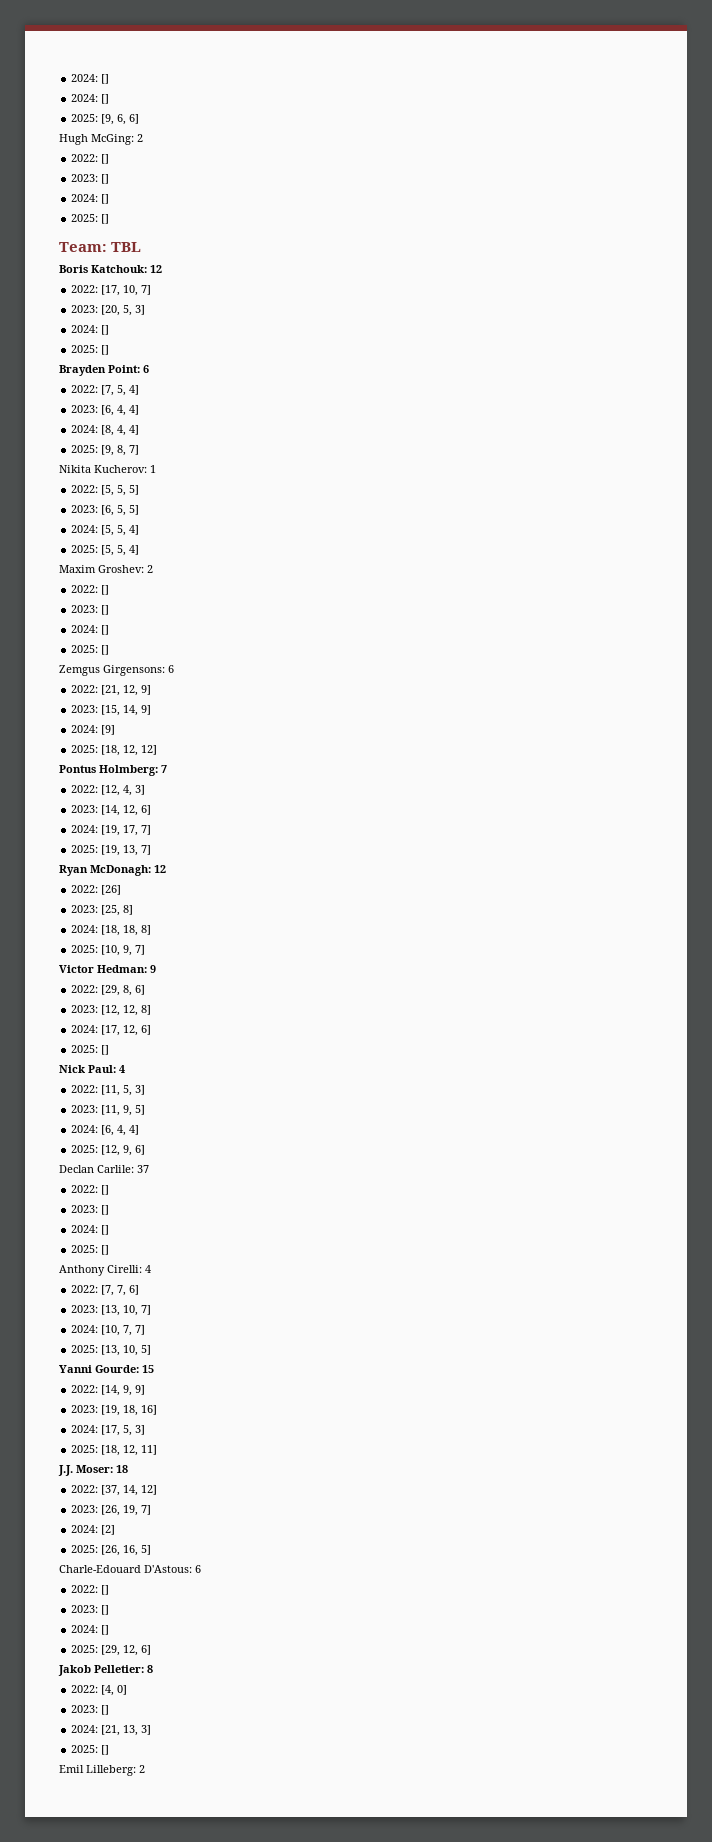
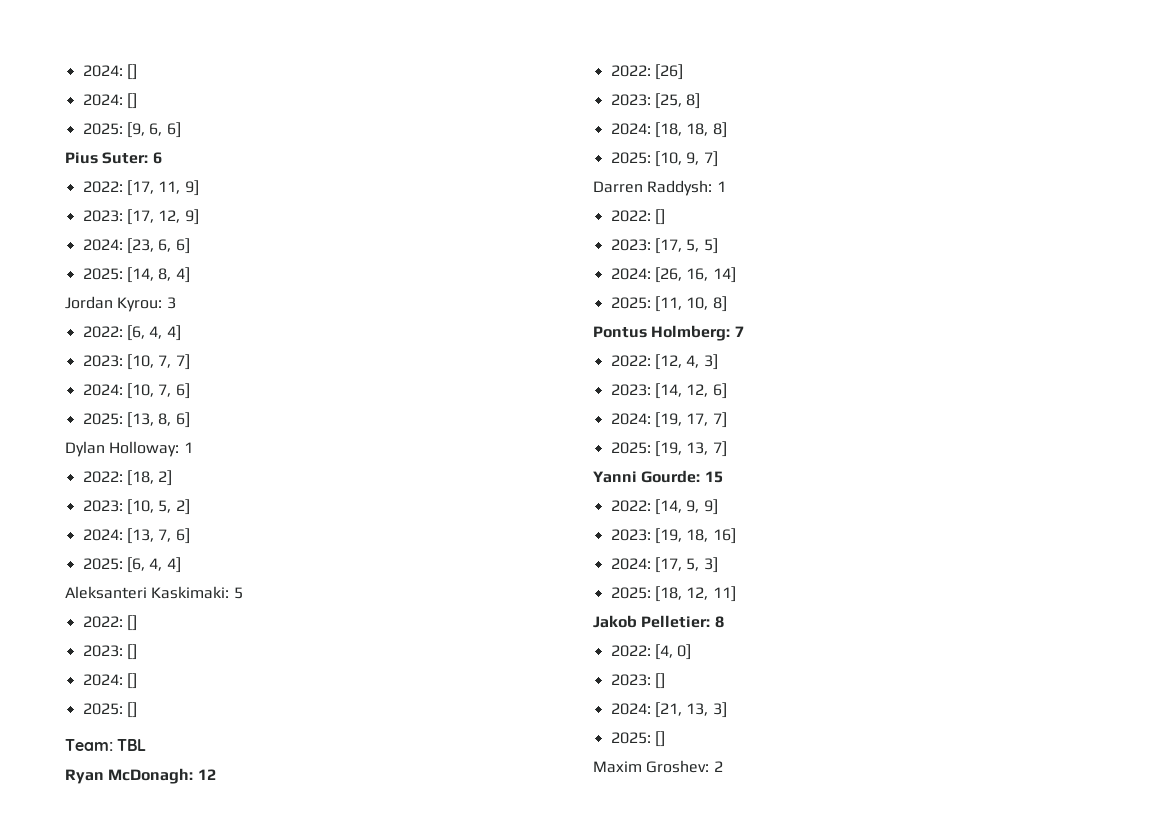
[59,134,143,145] Hugh McGing: 2 -> [65,152,162,164] [82,180,199,196] [82,209,199,225] [82,238,190,254] [82,267,190,283] [65,296,176,312] [82,325,181,341] [82,354,190,370] [82,383,190,399] [82,412,190,428] [65,441,193,457] [82,470,173,486] [82,499,190,515] [82,528,190,544] [82,557,181,573] [65,586,243,599] Pius Suter: 6 // 2022: [17, 11, 9] // 2023: [17, 12, 9] // 2024: [23, 6, 6] // 2025: [14, 8, 4] // Jordan Kyrou: 3 // 2022: [6, 4, 4] // 2023: [10, 7, 7] // 2024: [10, 7, 6] // 2025: [13, 8, 6] // Dylan Holloway: 1 // 2022: [18, 2] // 2023: [10, 5, 2] // 2024: [13, 7, 6] // 2025: [6, 4, 4] // Aleksanteri Kaskimaki: 5
[59,265,162,273] [71,285,152,296] [71,305,146,316] [71,325,110,335] [71,345,110,355] [59,365,149,376] [71,385,140,396] [71,405,140,416] [71,425,140,436] [71,445,140,456] [59,465,156,473] [71,485,140,496] [71,505,140,516] [71,525,140,536] [71,545,140,556] [59,565,153,573] [71,585,110,595] [71,605,110,615] [71,625,110,635] [71,645,110,655] [59,665,174,676] [71,685,152,696] [71,705,152,716] [71,725,116,735] [71,745,158,756] Boris Katchouk: 12 // 2022: [17, 10, 7] // 2023: [20, 5, 3] // 2024: [] // 2025: [] // Brayden Point: 6 // 2022: [7, 5, 4] // 2023: [6, 4, 4] // 2024: [8, 4, 4] // 2025: [9, 8, 7] // Nikita Kucherov: 1 // 2022: [5, 5, 5] // 2023: [6, 5, 5] // 2024: [5, 5, 4] // 2025: [5, 5, 4] // Maxim Groshev: 2 // 2022: [] // 2023: [] // 2024: [] // 2025: [] // Zemgus Girgensons: 6 // 2022: [21, 12, 9] // 2023: [15, 14, 9] // 2024: [9] // 2025: [18, 12, 12] -> [65,768,216,784] [610,64,683,80] [610,93,701,109] [610,122,727,138] [610,151,718,167] [593,180,726,196] [610,209,665,225] [610,238,718,254] [610,267,736,283] [610,296,727,312] Ryan McDonagh: 12 // 2022: [26] // 2023: [25, 8] // 2024: [18, 18, 8] // 2025: [10, 9, 7] // Darren Raddysh: 1 // 2022: [] // 2023: [17, 5, 5] // 2024: [26, 16, 14] // 2025: [11, 10, 8]
[59,865,166,876] [71,885,122,895] [71,905,134,916] [71,925,152,936] [71,945,146,956] [59,965,156,973] [71,985,146,996] [71,1005,152,1016] [71,1025,152,1036] [71,1045,110,1055] [59,1065,125,1073] [71,1085,146,1096] [71,1105,146,1116] [71,1125,140,1136] [71,1145,146,1156] [59,1165,149,1173] [71,1185,110,1195] [71,1205,110,1215] [71,1225,110,1235] [71,1245,110,1255] [59,1265,151,1276] [71,1285,140,1296] [71,1305,152,1316] [71,1325,146,1336] [71,1345,152,1356] // Ryan McDonagh: 12 // 2022: [26] // 2023: [25, 8] // 2024: [18, 18, 8] // 2025: [10, 9, 7] // Victor Hedman: 9 // 2022: [29, 8, 6] // 2023: [12, 12, 8] // 2024: [17, 12, 6] // 2025: [] // Nick Paul: 4 // 2022: [11, 5, 3] // 2023: [11, 9, 5] // 2024: [6, 4, 4] // 2025: [12, 9, 6] // Declan Carlile: 37 // 2022: [] // 2023: [] // 2024: [] // 2025: [] // Anthony Cirelli: 4 // 2022: [7, 7, 6] // 2023: [13, 10, 7] // 2024: [10, 7, 7] // 2025: [13, 10, 5] -> (727, 449) none
[58,1465,128,1476] [71,1485,158,1496] [71,1505,152,1516] [71,1525,116,1535] [71,1545,152,1556] [59,1565,201,1573] [71,1585,110,1595] [71,1605,110,1615] [71,1625,110,1635] [71,1645,152,1656] // J.J. Moser: 18 // 2022: [37, 14, 12] // 2023: [26, 19, 7] // 2024: [2] // 2025: [26, 16, 5] // Charle-Edouard D'Astous: 6 // 2022: [] // 2023: [] // 2024: [] // 2025: [29, 12, 6] -> (736, 594) none
[59,1765,136,1776] Emil Lilleberg: -> [593,760,710,773] Maxim Groshev:

